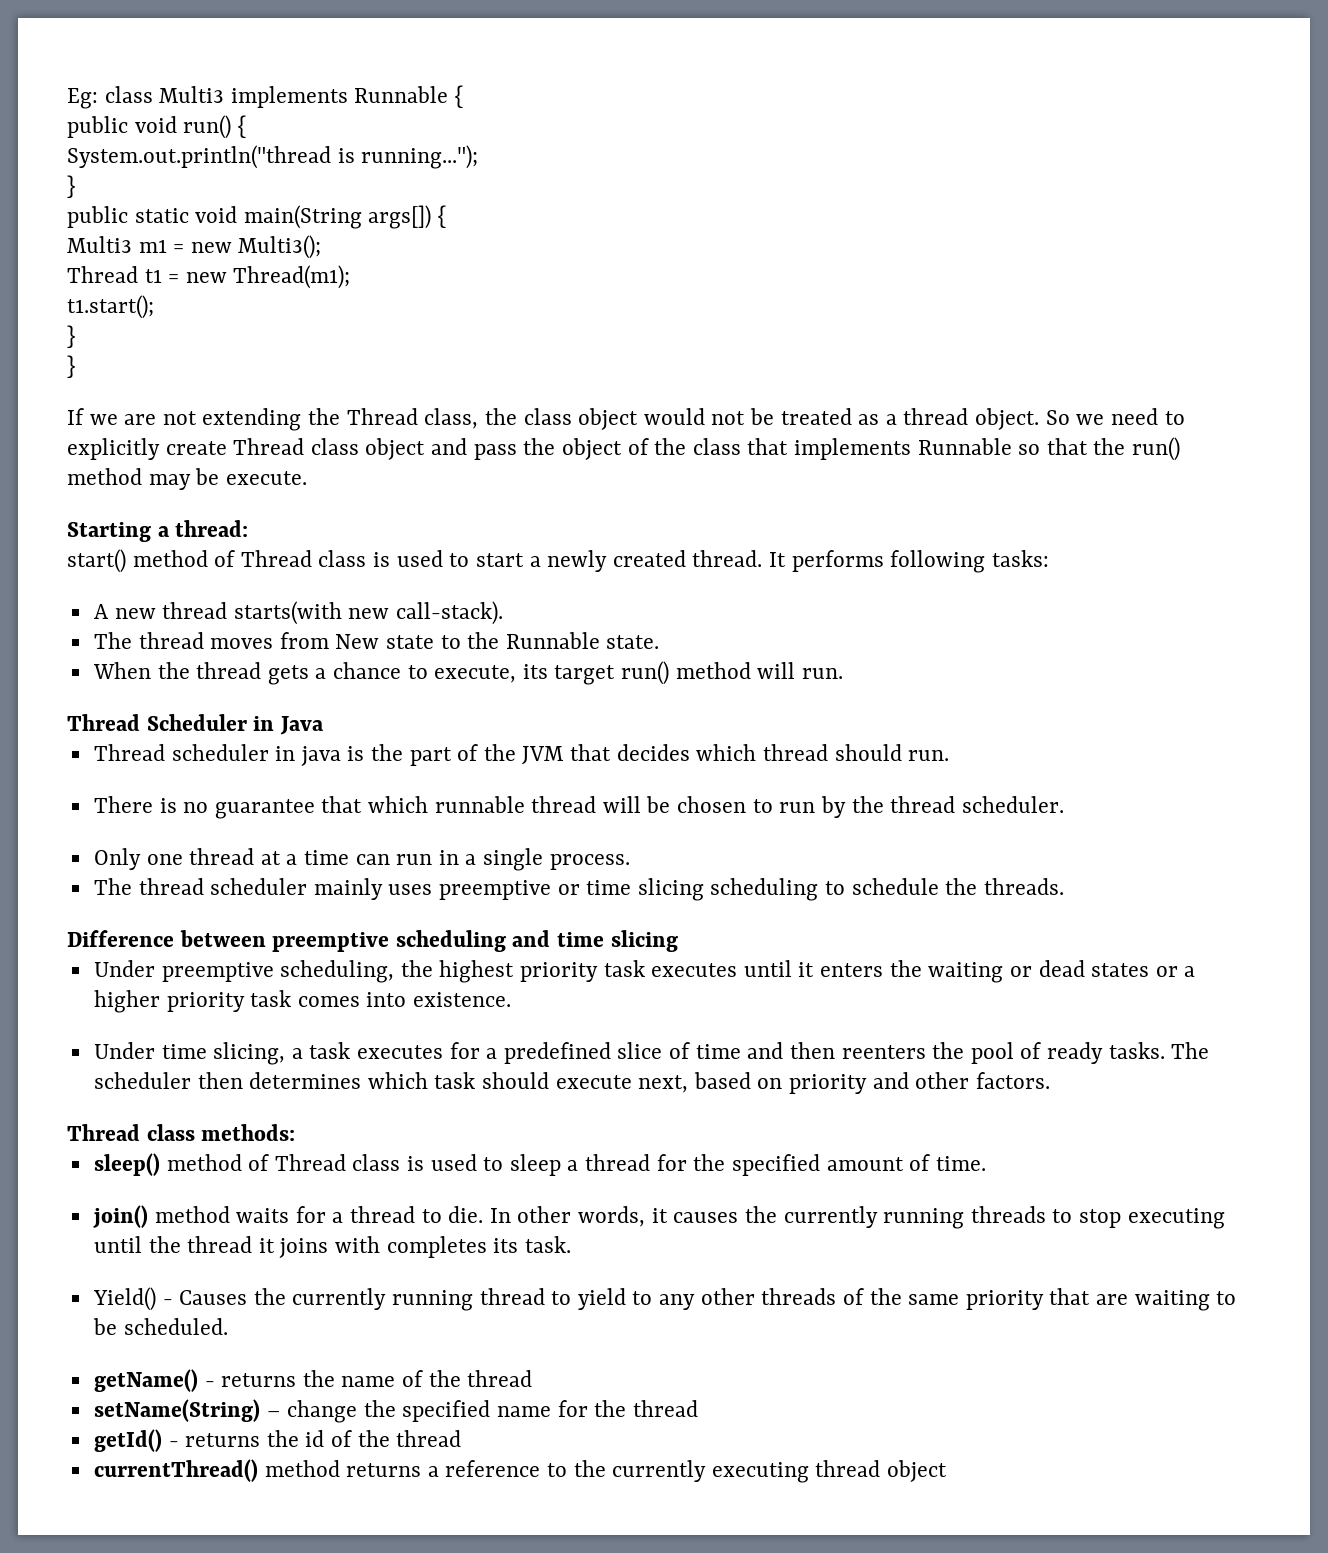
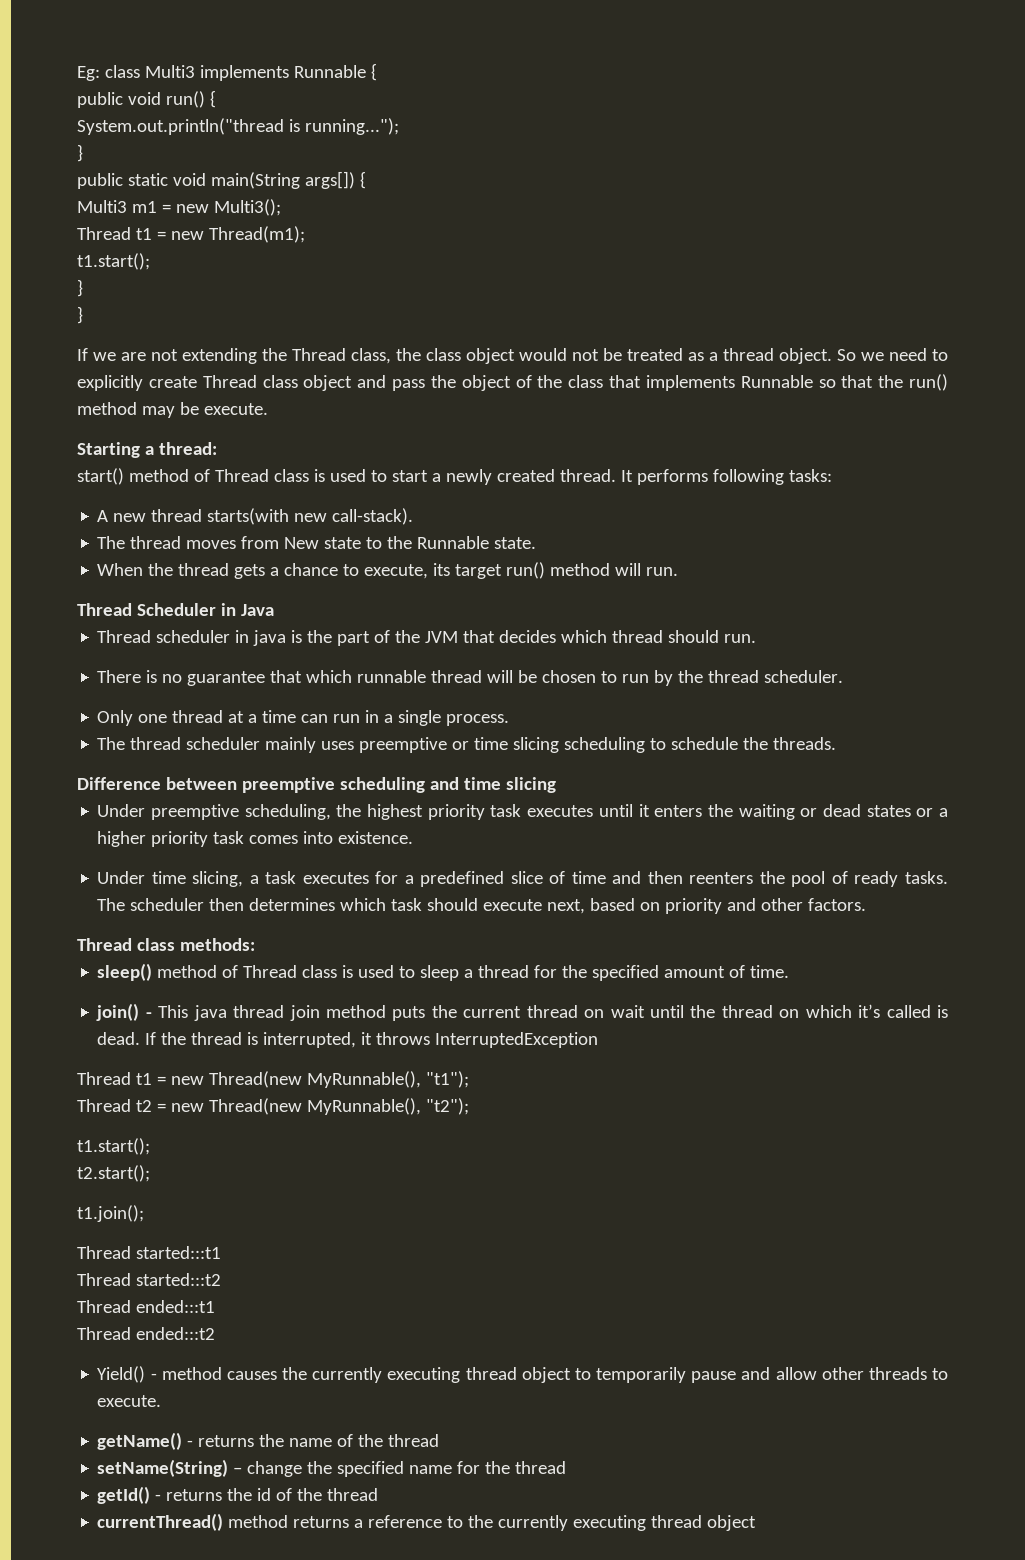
[154,1206,1225,1229] [93,1236,571,1258] [92,1287,1237,1311] [92,1318,228,1335] method waits for a thread to die. In other words, it causes the currently running threads to stop executing until the thread it joins with completes its task. // Yield() - Causes the currently running thread to yield to any other threads of the same priority that are waiting to be scheduled. -> [145,1004,949,1021] [97,1032,599,1048] [77,1071,469,1088] [77,1098,469,1115] [77,1138,150,1155] [77,1165,150,1182] [77,1205,144,1222] [77,1246,221,1259] [77,1273,221,1286] [77,1300,215,1313] [77,1327,215,1340] [97,1366,948,1383] [97,1395,162,1407] - This java thread join method puts the current thread on wait until the thread on which it’s called is dead. If the thread is interrupted, it throws InterruptedException // Thread t1 = new Thread(new MyRunnable(), "t1"); // Thread t2 = new Thread(new MyRunnable(), "t2"); // t1.start(); // t2.start(); // t1.join(); // Thread started:::t1 // Thread started:::t2 // Thread ended:::t1 // Thread ended:::t2 // Yield() - method causes the currently executing thread object to temporarily pause and allow other threads to execute.

